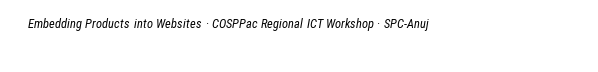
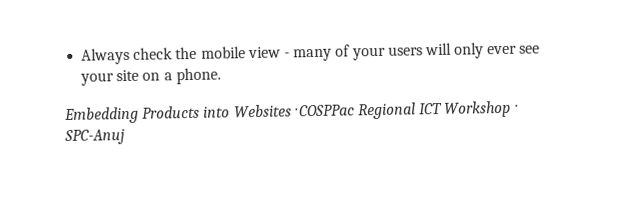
(28, 24) none -> [81,42,541,65] [80,67,221,86] Always check the mobile view - many of your users will only ever see your site on a phone. //

